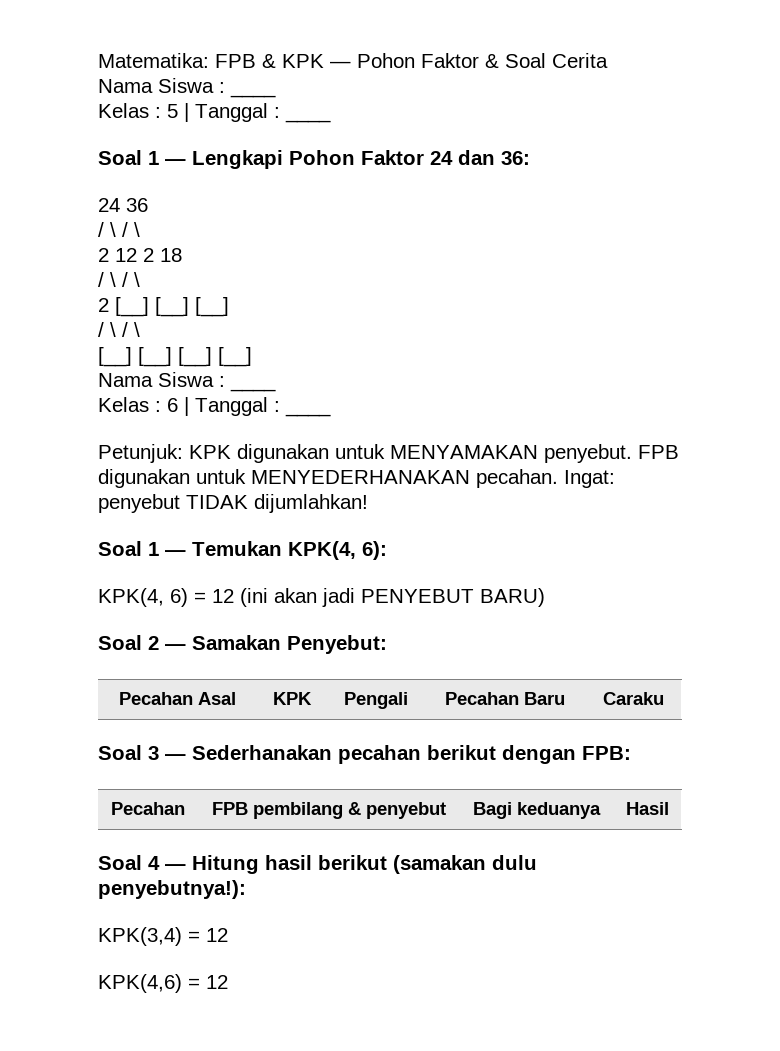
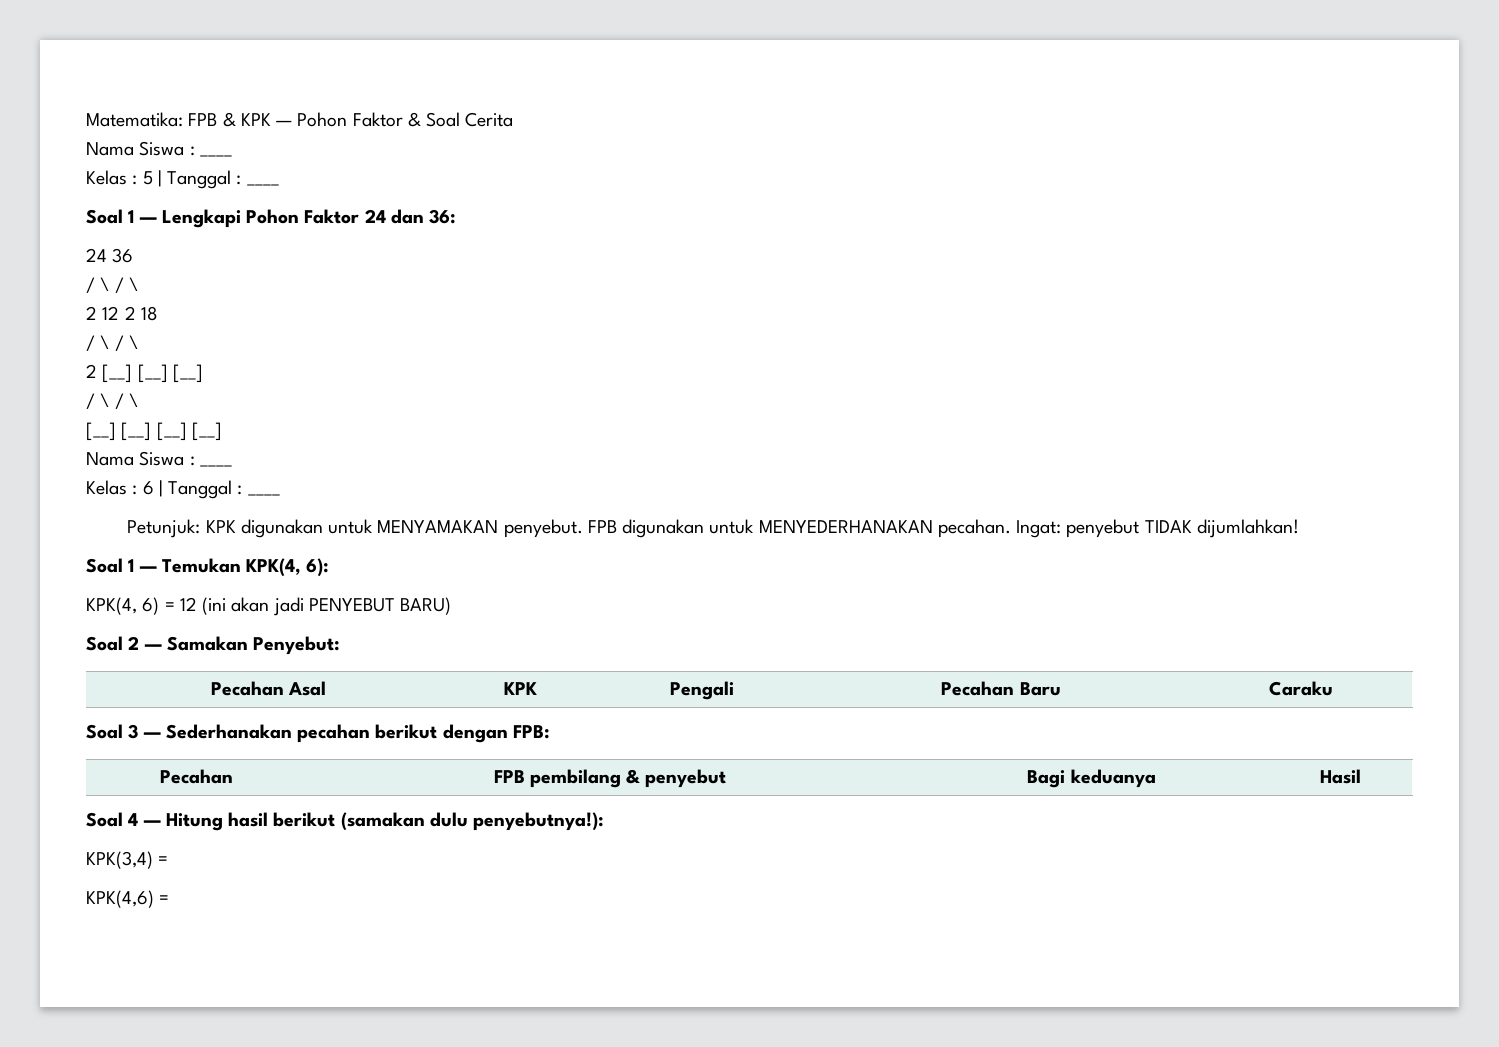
[206,928,228,942] 12 -> (169, 860) none
[206,975,228,989] 12 -> (170, 899) none

